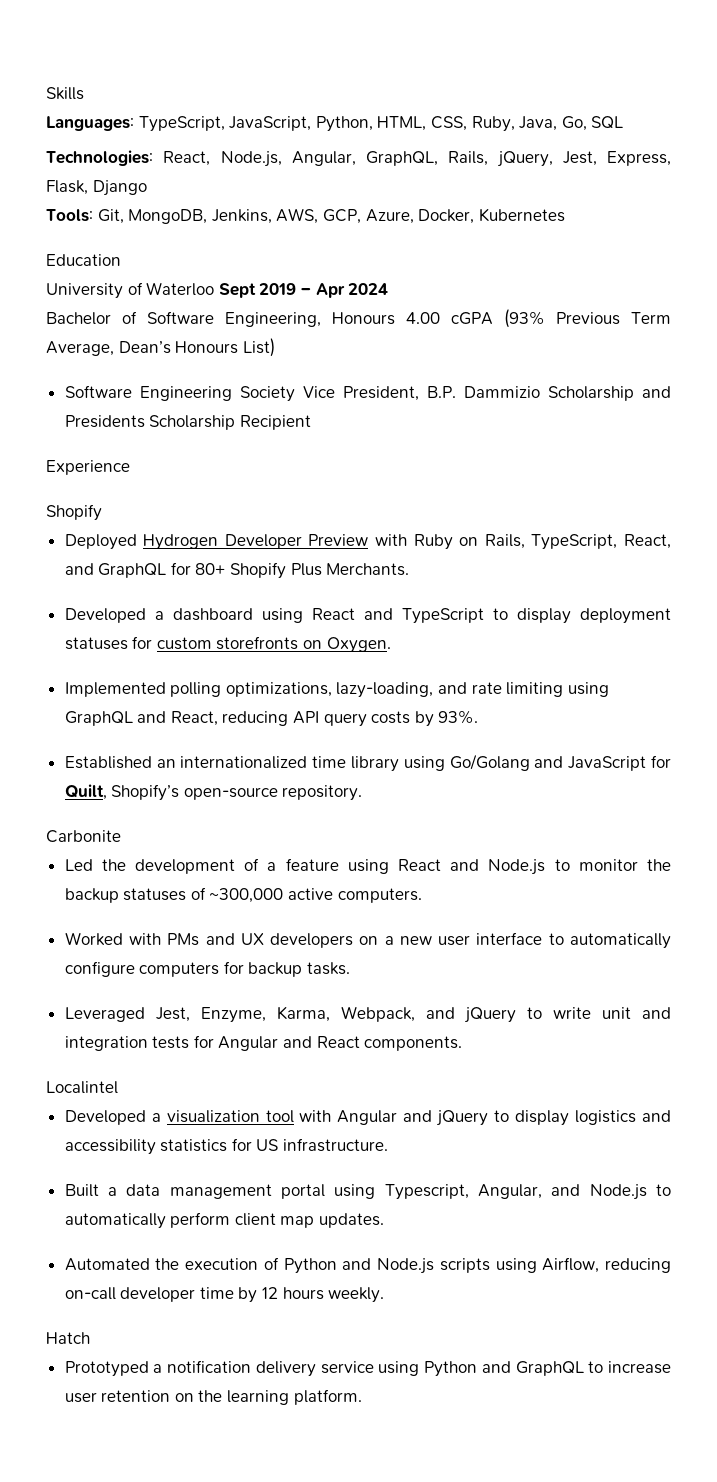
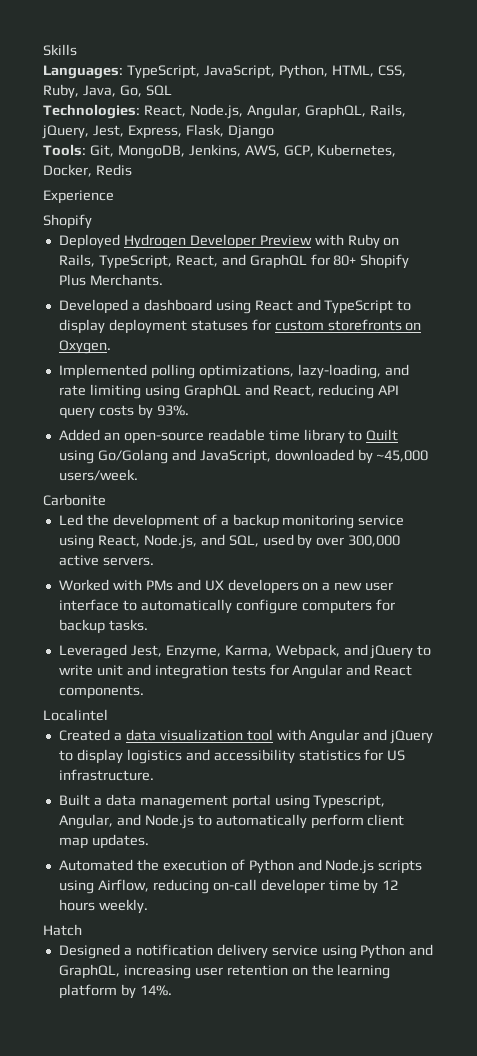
[365,208,565,224] [46,254,121,266] [46,282,389,299] [46,309,671,328] [46,338,275,357] [64,385,671,402] [64,415,311,430] Azure, Docker, Kubernetes // Education // University of Waterloo Sept 2019 – Apr 2024 // Bachelor of Software Engineering, Honours 4.00 cGPA (93% Previous Term Average, Dean’s Honours List) // Software Engineering Society Vice President, B.P. Dammizio Scholarship and Presidents Scholarship Recipient -> [317,144,397,157] [43,164,132,177] Kubernetes, Docker, Redis
[64,754,671,772] [64,784,363,801] Established an internationalized time library using Go/Golang and JavaScript for Quilt, Shopify’s open-source repository. -> [58,429,399,444] [58,449,429,464] [58,469,138,481] Added an open-source readable time library to Quilt using Go/Golang and JavaScript, downloaded by ~45,000 users/week.
[285,858,671,875] [64,887,422,903] feature using React and Node.js to monitor the backup statuses of ~300,000 active computers. -> [232,514,405,529] [58,534,401,549] [58,555,154,566] backup monitoring service using React, Node.js, and SQL, used by over 300,000 active servers.
[64,1110,161,1125] Developed a -> [58,729,156,741] Created a data
[64,1361,149,1377] Prototyped -> [58,944,120,959] Designed
[515,1361,672,1376] GraphQL to increase -> [58,964,191,979] GraphQL, increasing
[293,1389,362,1405] platform. -> [58,984,172,999] platform by 14%.

